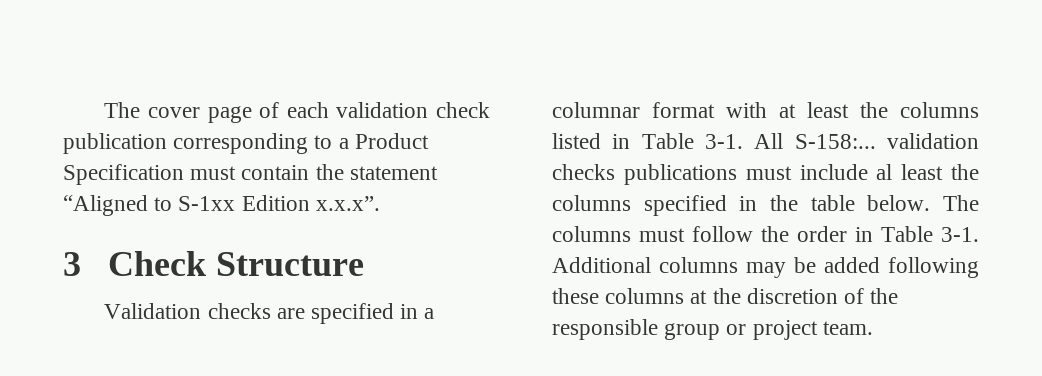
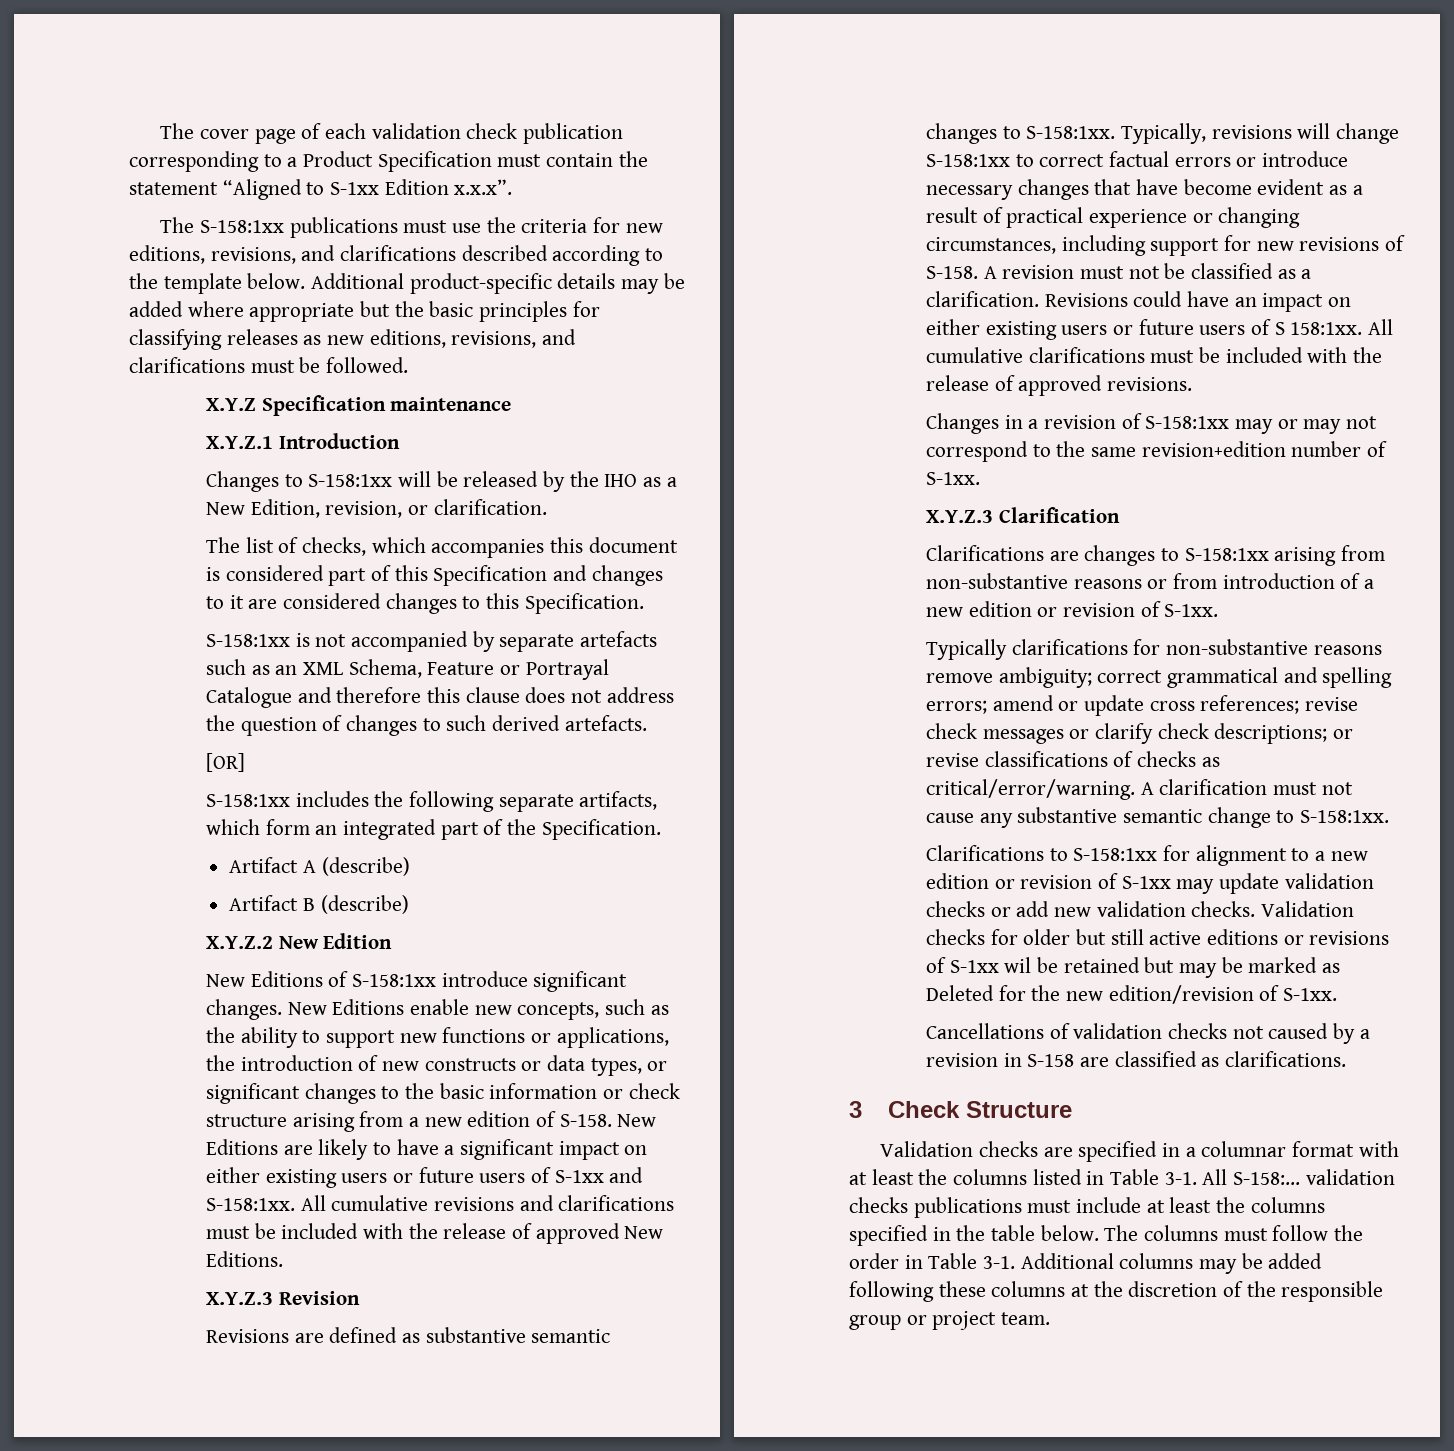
(380, 203) none -> [160,217,663,238] [129,245,664,266] [129,273,685,294] [129,301,600,322] [129,329,577,350] [129,357,409,373] [206,395,512,416] [206,433,400,449] [206,471,677,492] [206,499,547,518] [206,537,678,558] [206,565,663,586] [206,593,644,614] [206,631,658,652] [206,659,609,680] [206,687,674,708] [206,715,647,736] [206,753,246,772] [206,791,658,812] [206,819,661,840] [229,857,410,876] [229,895,409,914] [206,933,393,949] [206,971,628,992] [206,999,669,1020] [206,1027,669,1048] [206,1055,668,1076] [206,1083,680,1104] [206,1111,657,1132] [206,1139,648,1160] [206,1167,644,1188] [206,1195,675,1211] [206,1223,664,1244] [206,1251,284,1267] [206,1291,360,1305] [206,1327,611,1343] [926,123,1400,144] [926,151,1349,167] [926,179,1363,200] [926,207,1301,228] [926,235,1406,256] [926,263,1312,279] [926,291,1352,312] [926,319,1394,340] [926,347,1383,363] [926,375,1193,396] [926,413,1378,434] [926,441,1388,462] [926,472,981,485] [926,507,1120,523] [926,545,1386,566] [926,573,1375,589] [926,601,1219,617] [926,639,1382,660] [926,667,1393,688] [926,695,1359,716] [926,723,1354,744] [926,751,1220,767] [926,779,1353,800] [926,807,1390,828] [926,845,1368,866] [926,873,1374,894] [926,901,1355,917] [926,929,1390,945] [926,957,1341,978] [926,985,1338,1004] [926,1023,1370,1044] [926,1051,1347,1067] // The S-158:1xx publications must use the criteria for new editions, revisions, and clarifications described according to the template below. Additional product-specific details may be added where appropriate but the basic principles for classifying releases as new editions, revisions, and clarifications must be followed. // X.Y.Z Specification maintenance // X.Y.Z.1 Introduction // Changes to S-158:1xx will be released by the IHO as a New Edition, revision, or clarification. // The list of checks, which accompanies this document is considered part of this Specification and changes to it are considered changes to this Specification. // S-158:1xx is not accompanied by separate artefacts such as an XML Schema, Feature or Portrayal Catalogue and therefore this clause does not address the question of changes to such derived artefacts. // [OR] // S-158:1xx includes the following separate artifacts, which form an integrated part of the Specification. // Artifact A (describe) // Artifact B (describe) // X.Y.Z.2 New Edition // New Editions of S-158:1xx introduce significant changes. New Editions enable new concepts, such as the ability to support new functions or applications, the introduction of new constructs or data types, or significant changes to the basic information or check structure arising from a new edition of S-158. New Editions are likely to have a significant impact on either existing users or future users of S-1xx and S-158:1xx. All cumulative revisions and clarifications must be included with the release of approved New Editions. // X.Y.Z.3 Revision // Revisions are defined as substantive semantic changes to S-158:1xx. Typically, revisions will change S-158:1xx to correct factual errors or introduce necessary changes that have become evident as a result of practical experience or changing circumstances, including support for new revisions of S-158. A revision must not be classified as a clarification. Revisions could have an impact on either existing users or future users of S 158:1xx. All cumulative clarifications must be included with the release of approved revisions. // Changes in a revision of S-158:1xx may or may not correspond to the same revision+edition number of S-1xx. // X.Y.Z.3 Clarification // Clarifications are changes to S-158:1xx arising from non-substantive reasons or from introduction of a new edition or revision of S-1xx. // Typically clarifications for non-substantive reasons remove ambiguity; correct grammatical and spelling errors; amend or update cross references; revise check messages or clarify check descriptions; or revise classifications of checks as critical/error/warning. A clarification must not cause any substantive semantic change to S-158:1xx. // Clarifications to S-158:1xx for alignment to a new edition or revision of S-1xx may update validation checks or add new validation checks. Validation checks for older but still active editions or revisions of S-1xx wil be retained but may be marked as Deleted for the new edition/revision of S-1xx. // Cancellations of validation checks not caused by a revision in S-158 are classified as clarifications.
[876,164,893,180] al -> [1146,1200,1165,1213] at

